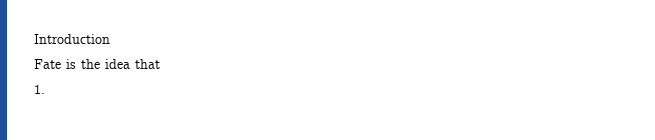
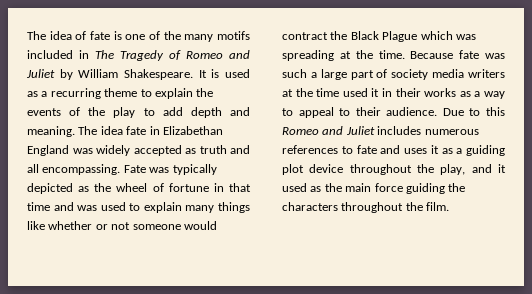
[34,34,110,44] [34,59,160,69] [34,85,45,94] Introduction // Fate is the idea that // 1. -> [27,31,250,42] [27,50,250,61] [26,69,250,80] [27,88,214,99] [27,107,250,118] [27,126,223,137] [27,145,250,156] [27,164,217,175] [27,183,251,194] [27,202,250,213] [27,221,217,230] [282,31,476,42] [282,50,505,61] [282,69,505,80] [282,88,505,99] [282,107,505,118] [282,126,479,135] [282,145,505,156] [282,164,507,175] [282,183,466,194] [282,202,450,213] The idea of fate is one of the many motifs included in The Tragedy of Romeo and Juliet by William Shakespeare. It is used as a recurring theme to explain the events of the play to add depth and meaning. The idea fate in Elizabethan England was widely accepted as truth and all encompassing. Fate was typically depicted as the wheel of fortune in that time and was used to explain many things like whether or not someone would contract the Black Plague which was spreading at the time. Because fate was such a large part of society media writers at the time used it in their works as a way to appeal to their audience. Due to this Romeo and Juliet includes numerous references to fate and uses it as a guiding plot device throughout the play, and it used as the main force guiding the characters throughout the film.

